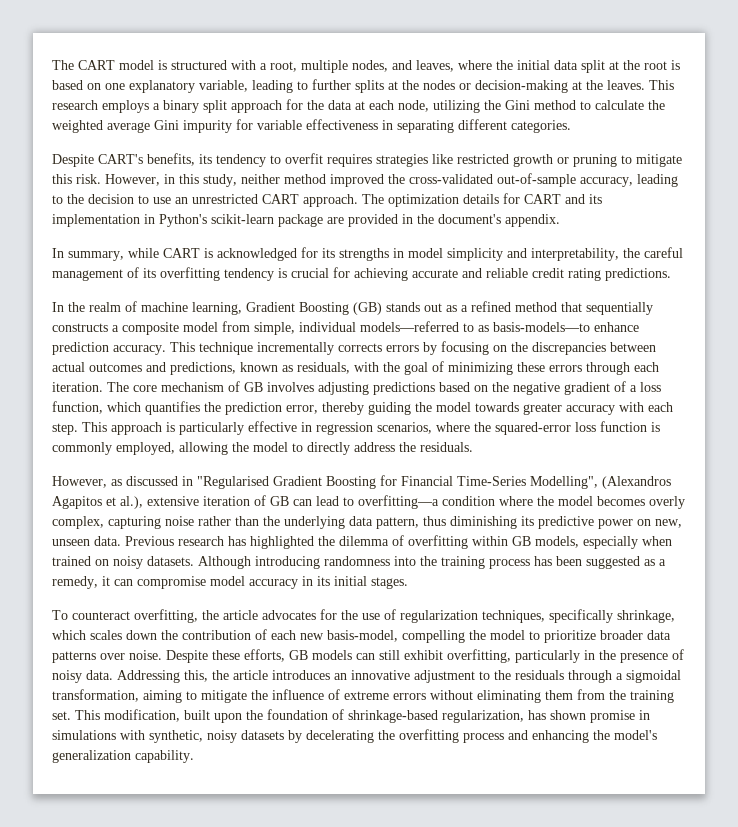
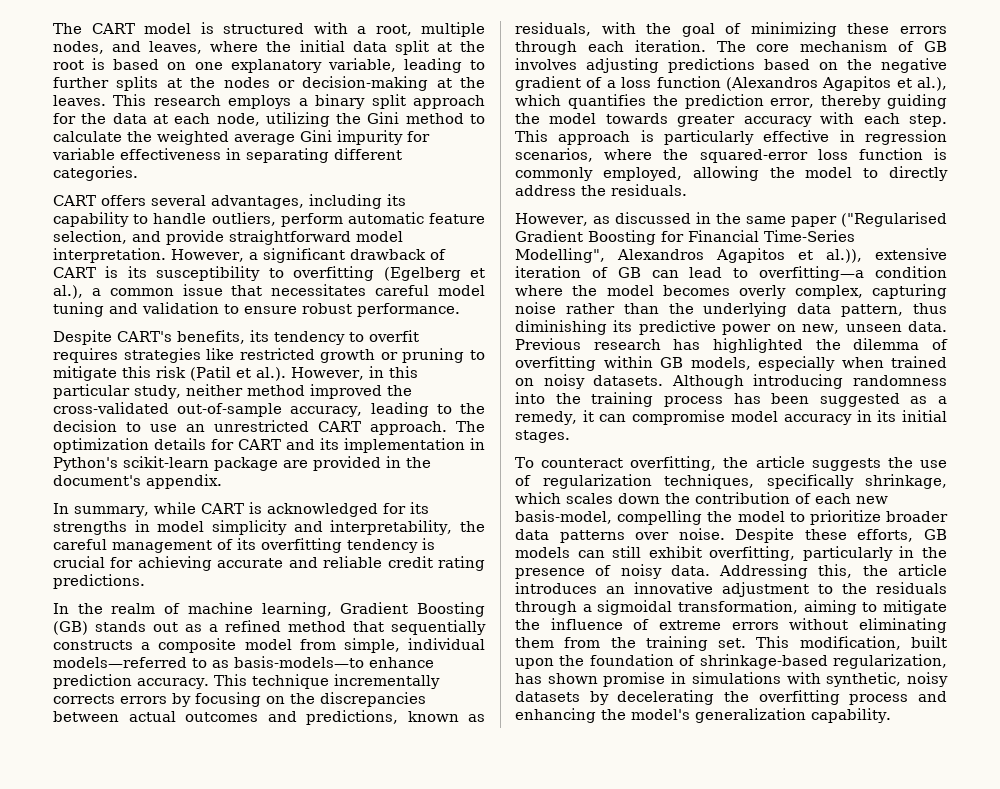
(571, 126) none -> [53,194,406,209] [53,212,485,227] [53,230,403,245] [53,248,446,263] [53,266,485,281] [53,284,485,299] [53,302,460,317] // CART offers several advantages, including its capability to handle outliers, perform automatic feature selection, and provide straightforward model interpretation. However, a significant drawback of CART is its susceptibility to overfitting (Egelberg et al.), a common issue that necessitates careful model tuning and validation to ensure robust performance.
[76,174,101,184] risk. -> [156,366,286,381] risk (Patil et al.).
(199, 179) none -> [53,384,130,399] particular
[52,401,103,414] function, -> [656,76,947,91] function (Alexandros Agapitos et al.),
[197,476,269,489] "Regularised -> [715,212,947,227] the same paper ("Regularised
[602,476,671,489] [52,496,143,509] (Alexandros Agapitos et al.), -> [617,248,862,263] Alexandros Agapitos et al.)),
[262,609,337,620] advocates for -> [811,458,881,471] suggests

